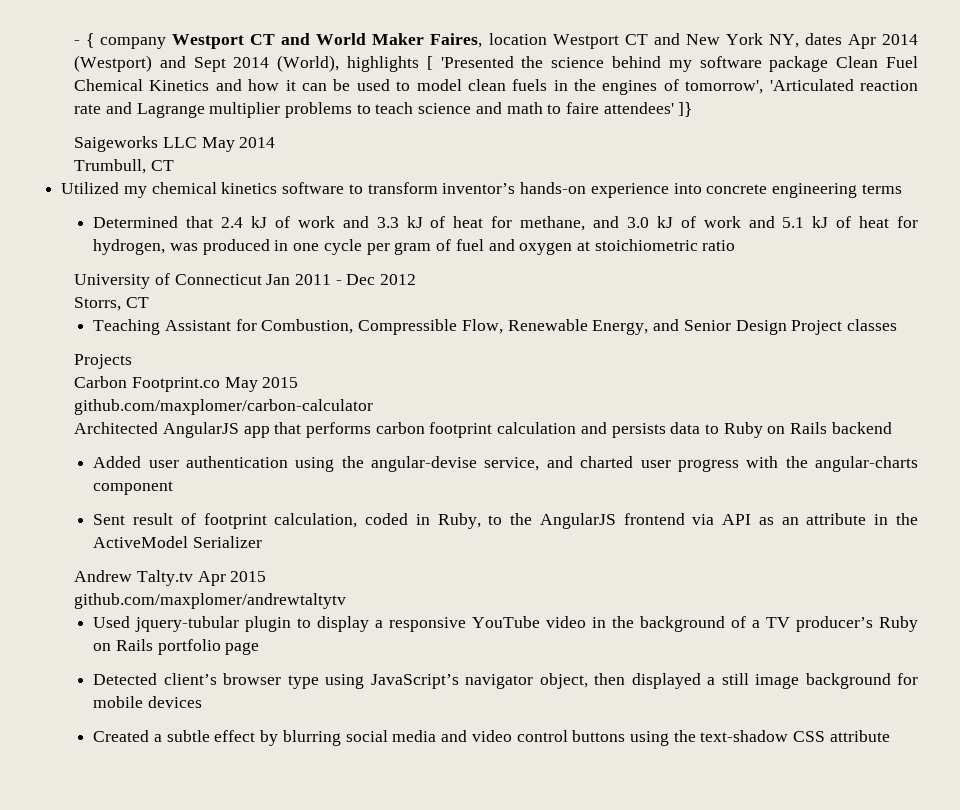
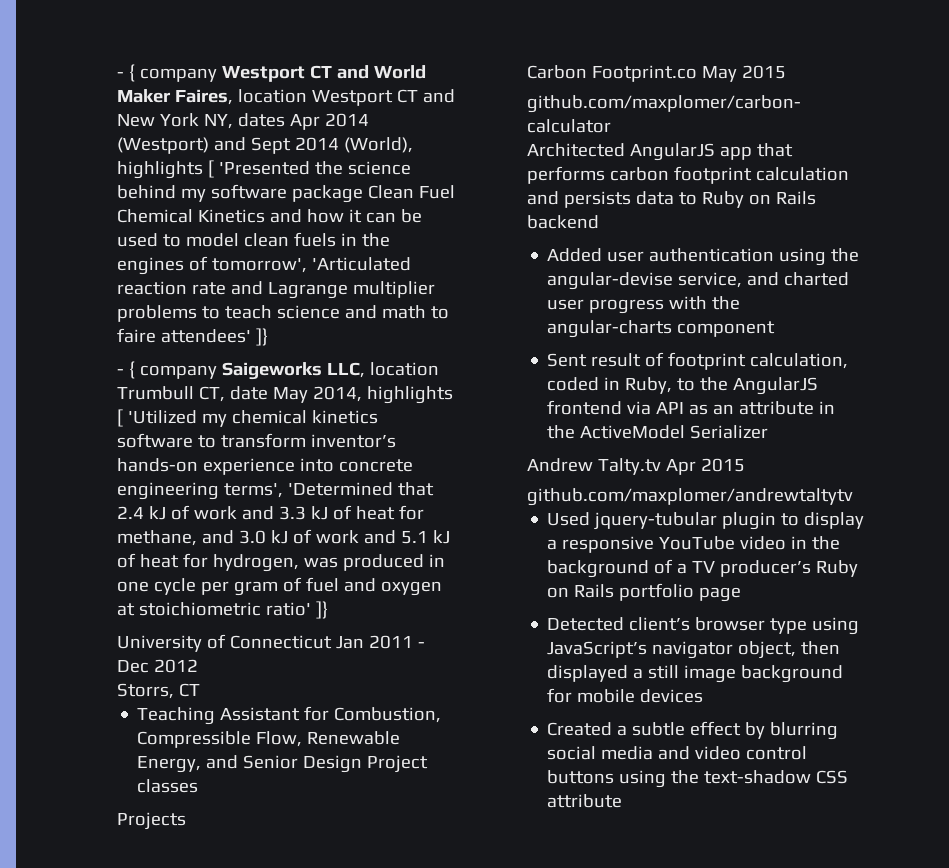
[74,136,276,152] [74,159,174,174] [61,182,120,194] Saigeworks LLC May 2014 // Trumbull, CT // Utilized -> [116,361,439,380] [116,386,453,404] [116,409,197,427] - { company Saigeworks LLC, location Trumbull CT, date May 2014, highlights [ 'Utilized
[861,184,902,194] [93,216,179,228] terms // Determined -> [223,482,393,498] terms', 'Determined
[702,240,736,251] ratio -> [265,601,328,619] ratio' ]}

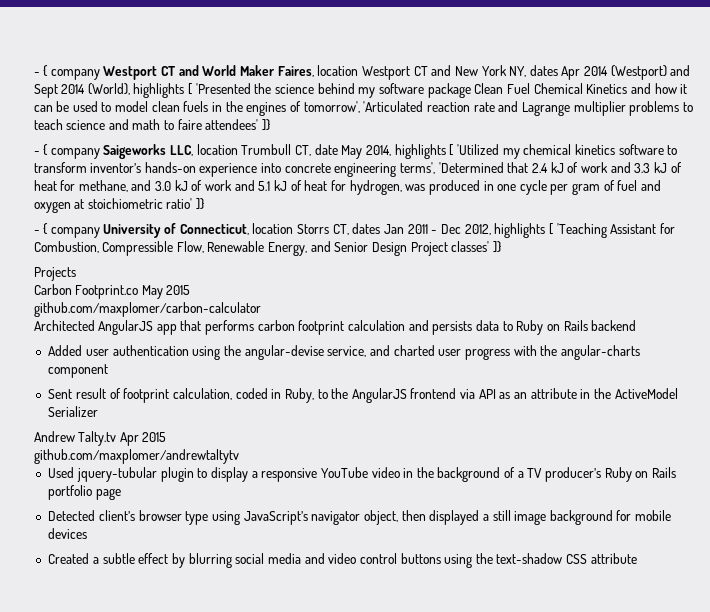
[116,634,425,652] [116,659,198,673] [116,683,200,699] [137,707,216,725] University of Connecticut Jan 2011 - Dec 2012 // Storrs, CT // Teaching -> [33,223,607,238] - { company University of Connecticut, location Storrs CT, dates Jan 2011 - Dec 2012, highlights [ 'Teaching
[137,779,199,793] classes -> [451,241,501,253] classes' ]}

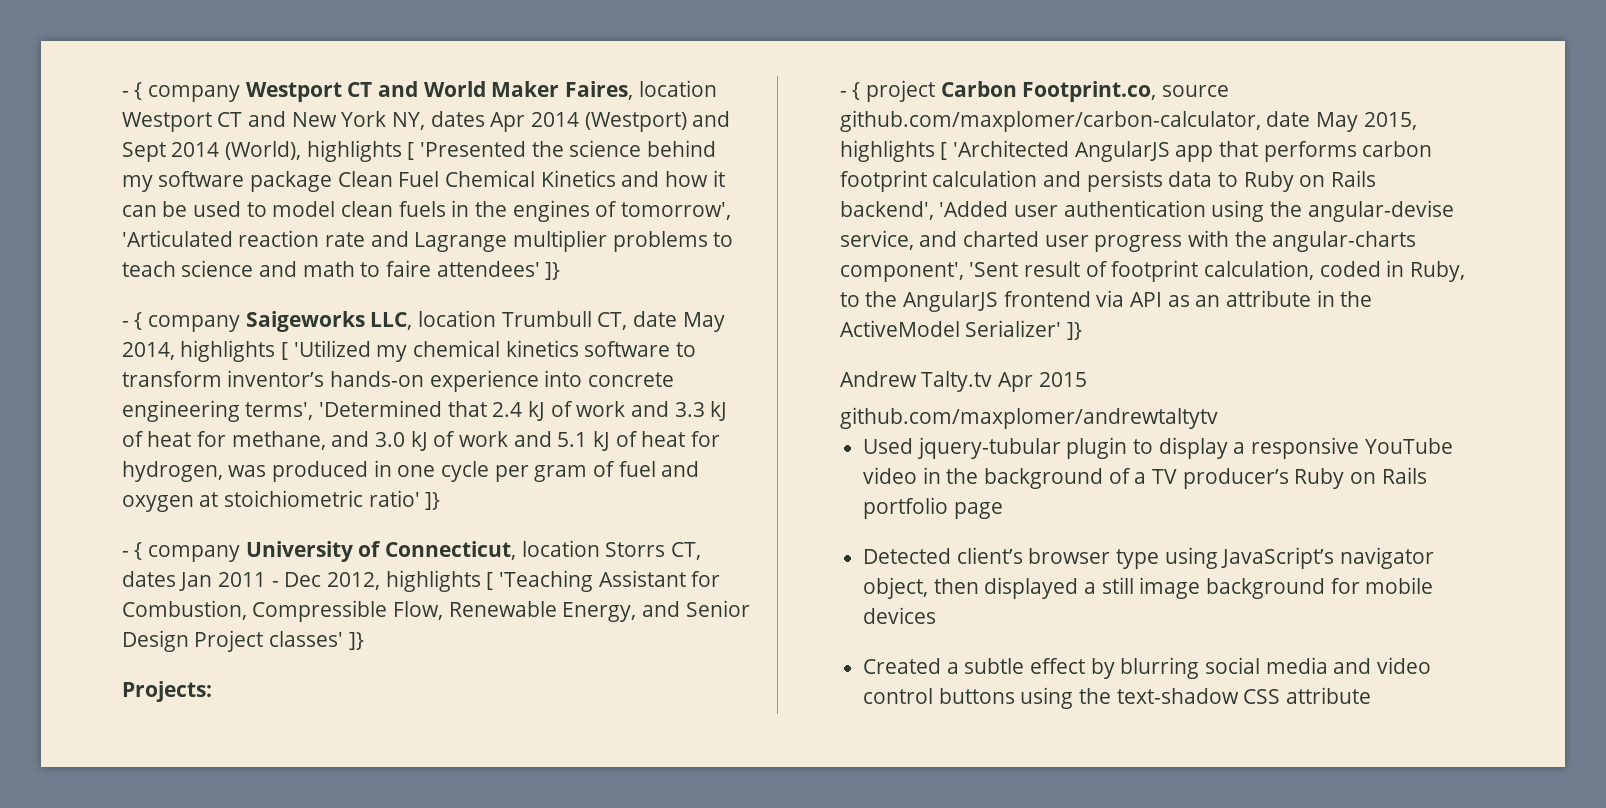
[33,267,76,281] [33,284,191,299] [33,302,261,317] [33,320,95,331] Projects // Carbon Footprint.co May 2015 // github.com/maxplomer/carbon-calculator // Architected -> [121,681,212,702] [839,80,1230,102] [839,110,1417,132] [839,140,1070,162] Projects: // - { project Carbon Footprint.co, source github.com/maxplomer/carbon-calculator, date May 2015, highlights [ 'Architected
[591,320,637,331] [48,345,83,356] backend // Added -> [839,201,1009,220] backend', 'Added
[48,364,109,378] [48,389,73,399] component // Sent -> [839,262,1019,282] component', 'Sent
[48,406,99,417] Serializer -> [965,320,1083,340] Serializer' ]}

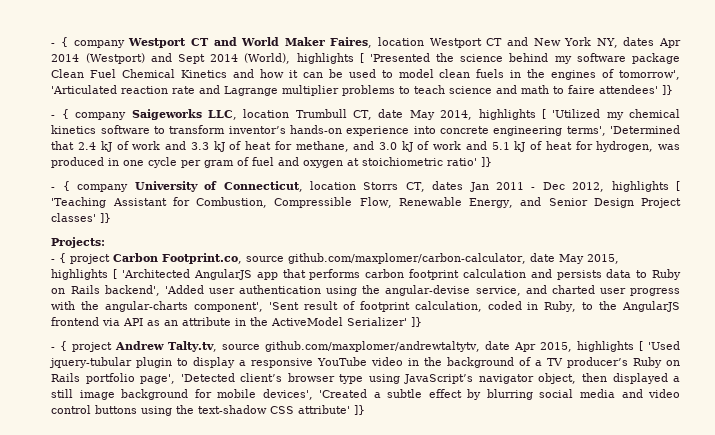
[839,371,1087,392] [839,407,1218,429] [862,438,913,454] Andrew Talty.tv Apr 2015 // github.com/maxplomer/andrewtaltytv // Used -> [51,341,680,352] - { project Andrew Talty.tv, source github.com/maxplomer/andrewtaltytv, date Apr 2015, highlights [ 'Used
[953,502,1003,519] [862,548,951,564] page // Detected -> [140,373,235,384] page', 'Detected
[862,607,936,624] [862,658,941,674] devices // Created -> [262,389,368,400] devices', 'Created
[1285,687,1371,704] attribute -> [298,405,366,415] attribute' ]}

